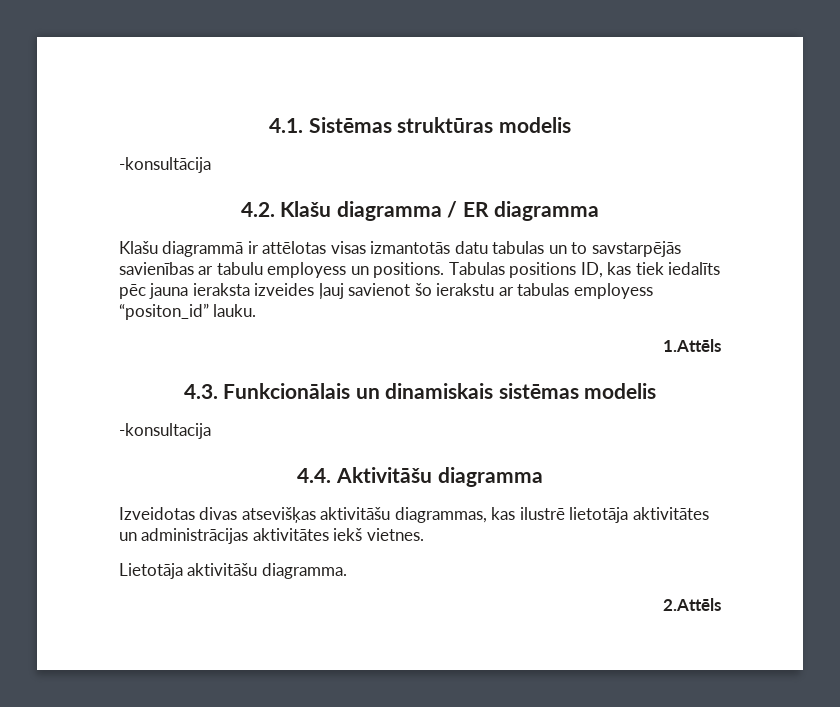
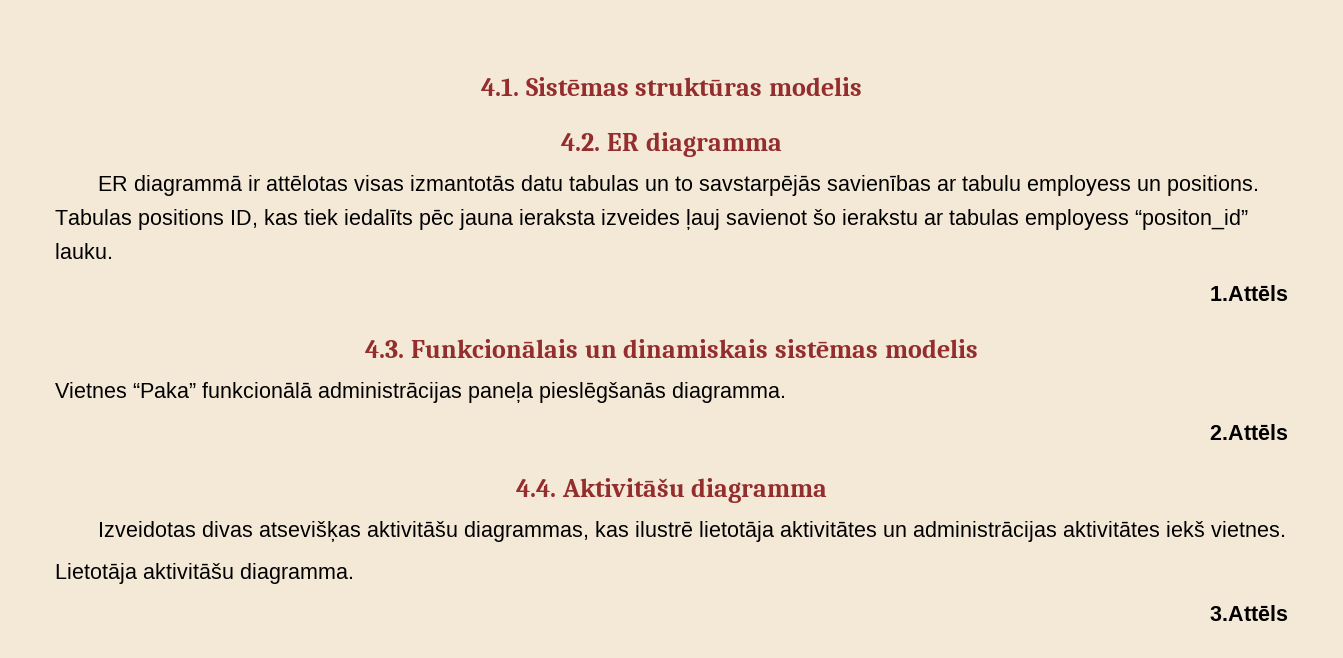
[119,157,211,173] // -konsultācija -> (863, 86) none
[280,201,458,221] Klašu diagramma / -> (601, 142) none
[119,241,158,254] Klašu -> [97,176,128,191] ER
[119,423,211,439] -konsultacija -> [55,382,786,403] [1210,424,1288,440] Vietnes “Paka” funkcionālā administrācijas paneļa pieslēgšanās diagramma. // 2.Attēls
[663,598,721,611] 2.Attēls -> [1210,605,1288,621] 3.Attēls

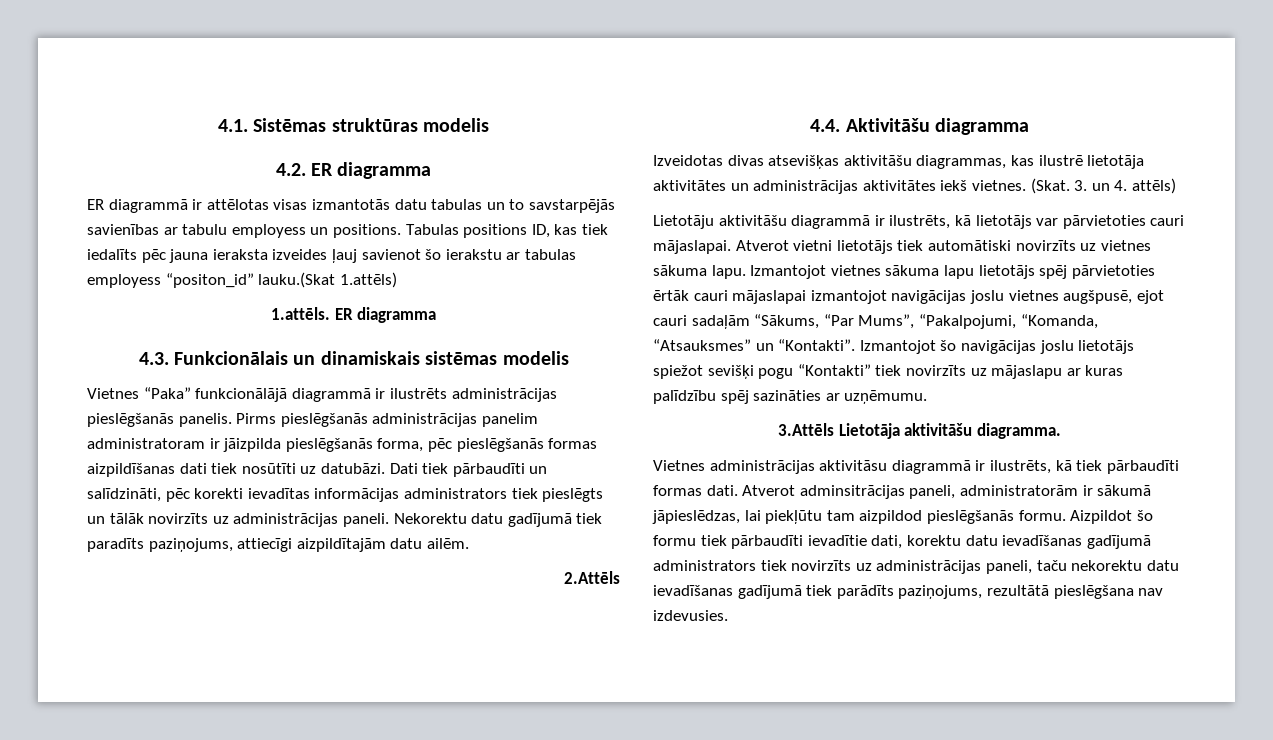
[55,243,113,259] [1210,285,1288,301] lauku. // 1.Attēls -> [258,272,397,288] [270,307,437,323] lauku.(Skat 1.attēls) // 1.attēls. ER diagramma
[202,382,786,403] funkcionālā administrācijas paneļa pieslēgšanās diagramma. -> [195,388,557,402] [87,413,538,427] [87,438,598,452] [87,463,548,477] [87,488,604,502] [87,513,603,527] [87,538,469,552] funkcionālājā diagrammā ir ilustrēts administrācijas pieslēgšanās panelis. Pirms pieslēgšanās administrācijas panelim administratoram ir jāizpilda pieslēgšanās forma, pēc pieslēgšanās formas aizpildīšanas dati tiek nosūtīti uz datubāzi. Dati tiek pārbaudīti un salīdzināti, pēc korekti ievadītas informācijas administrators tiek pieslēgts un tālāk novirzīts uz administrācijas paneli. Nekorektu datu gadījumā tiek paradīts paziņojums, attiecīgi aizpildītajām datu ailēm.
[55,563,354,584] [1210,605,1288,621] // Lietotāja aktivitāšu diagramma. // 3.Attēls -> [1030,178,1176,194] [653,215,1185,229] [653,240,1151,254] [653,265,1155,279] [653,290,1164,304] [653,314,1098,329] [653,339,1135,354] [653,364,1124,379] [653,390,928,404] [778,423,1061,439] [653,460,1179,474] [653,485,1152,499] [652,510,1153,524] [653,535,1151,549] [653,560,1179,574] [653,585,1164,599] [653,610,728,621] (Skat. 3. un 4. attēls) // Lietotāju aktivitāšu diagrammā ir ilustrēts, kā lietotājs var pārvietoties cauri mājaslapai. Atverot vietni lietotājs tiek automātiski novirzīts uz vietnes sākuma lapu. Izmantojot vietnes sākuma lapu lietotājs spēj pārvietoties ērtāk cauri mājaslapai izmantojot navigācijas joslu vietnes augšpusē, ejot cauri sadaļām “Sākums, “Par Mums”, “Pakalpojumi, “Komanda, “Atsauksmes” un “Kontakti”. Izmantojot šo navigācijas joslu lietotājs spiežot sevišķi pogu “Kontakti” tiek novirzīts uz mājaslapu ar kuras palīdzību spēj sazināties ar uzņēmumu. // 3.Attēls Lietotāja aktivitāšu diagramma. // Vietnes administrācijas aktivitāsu diagrammā ir ilustrēts, kā tiek pārbaudīti formas dati. Atverot adminsitrācijas paneli, administratorām ir sākumā jāpieslēdzas, lai piekļūtu tam aizpildod pieslēgšanās formu. Aizpildot šo formu tiek pārbaudīti ievadītie dati, korektu datu ievadīšanas gadījumā administrators tiek novirzīts uz administrācijas paneli, taču nekorektu datu ievadīšanas gadījumā tiek parādīts paziņojums, rezultātā pieslēgšana nav izdevusies.

